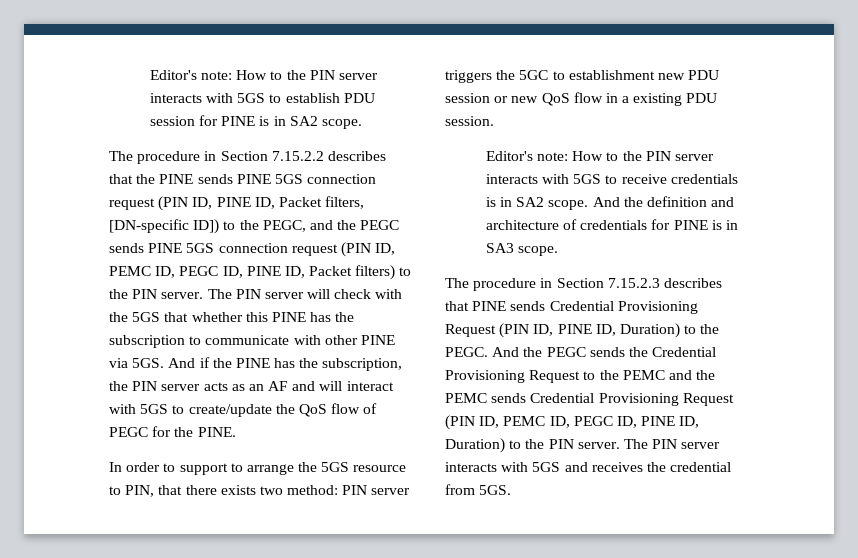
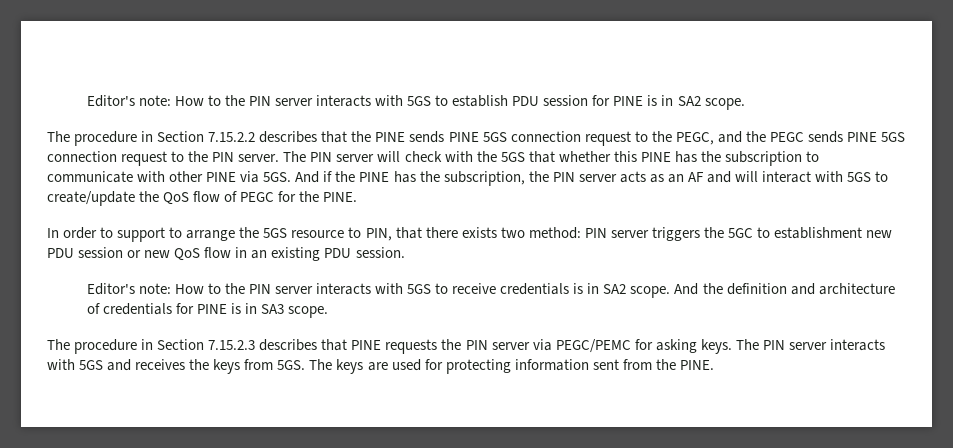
[158,196,365,211] [109,219,220,234] (PIN ID, PINE ID, Packet filters, [DN-specific ID]) -> (631, 138) none
[340,242,396,257] [109,265,396,280] (PIN ID, PEMC ID, PEGC ID, PINE ID, Packet filters) -> (168, 158) none
[622,96,630,103] a -> [251,250,268,259] an
[510,301,698,314] [445,323,720,338] [445,347,717,357] [445,370,716,383] [445,393,734,406] [445,415,700,430] [445,438,620,453] sends Credential Provisioning Request (PIN ID, PINE ID, Duration) to the PEGC. And the PEGC sends the Credential Provisioning Request to the PEMC and the PEMC sends Credential Provisioning Request (PIN ID, PEMC ID, PEGC ID, PINE ID, Duration) to the PIN server. -> [385,339,732,354] requests the PIN server via PEGC/PEMC for asking keys.
[670,462,732,472] credential -> [213,359,241,374] keys
(512, 490) none -> [309,359,714,374] The keys are used for protecting information sent from the PINE.

